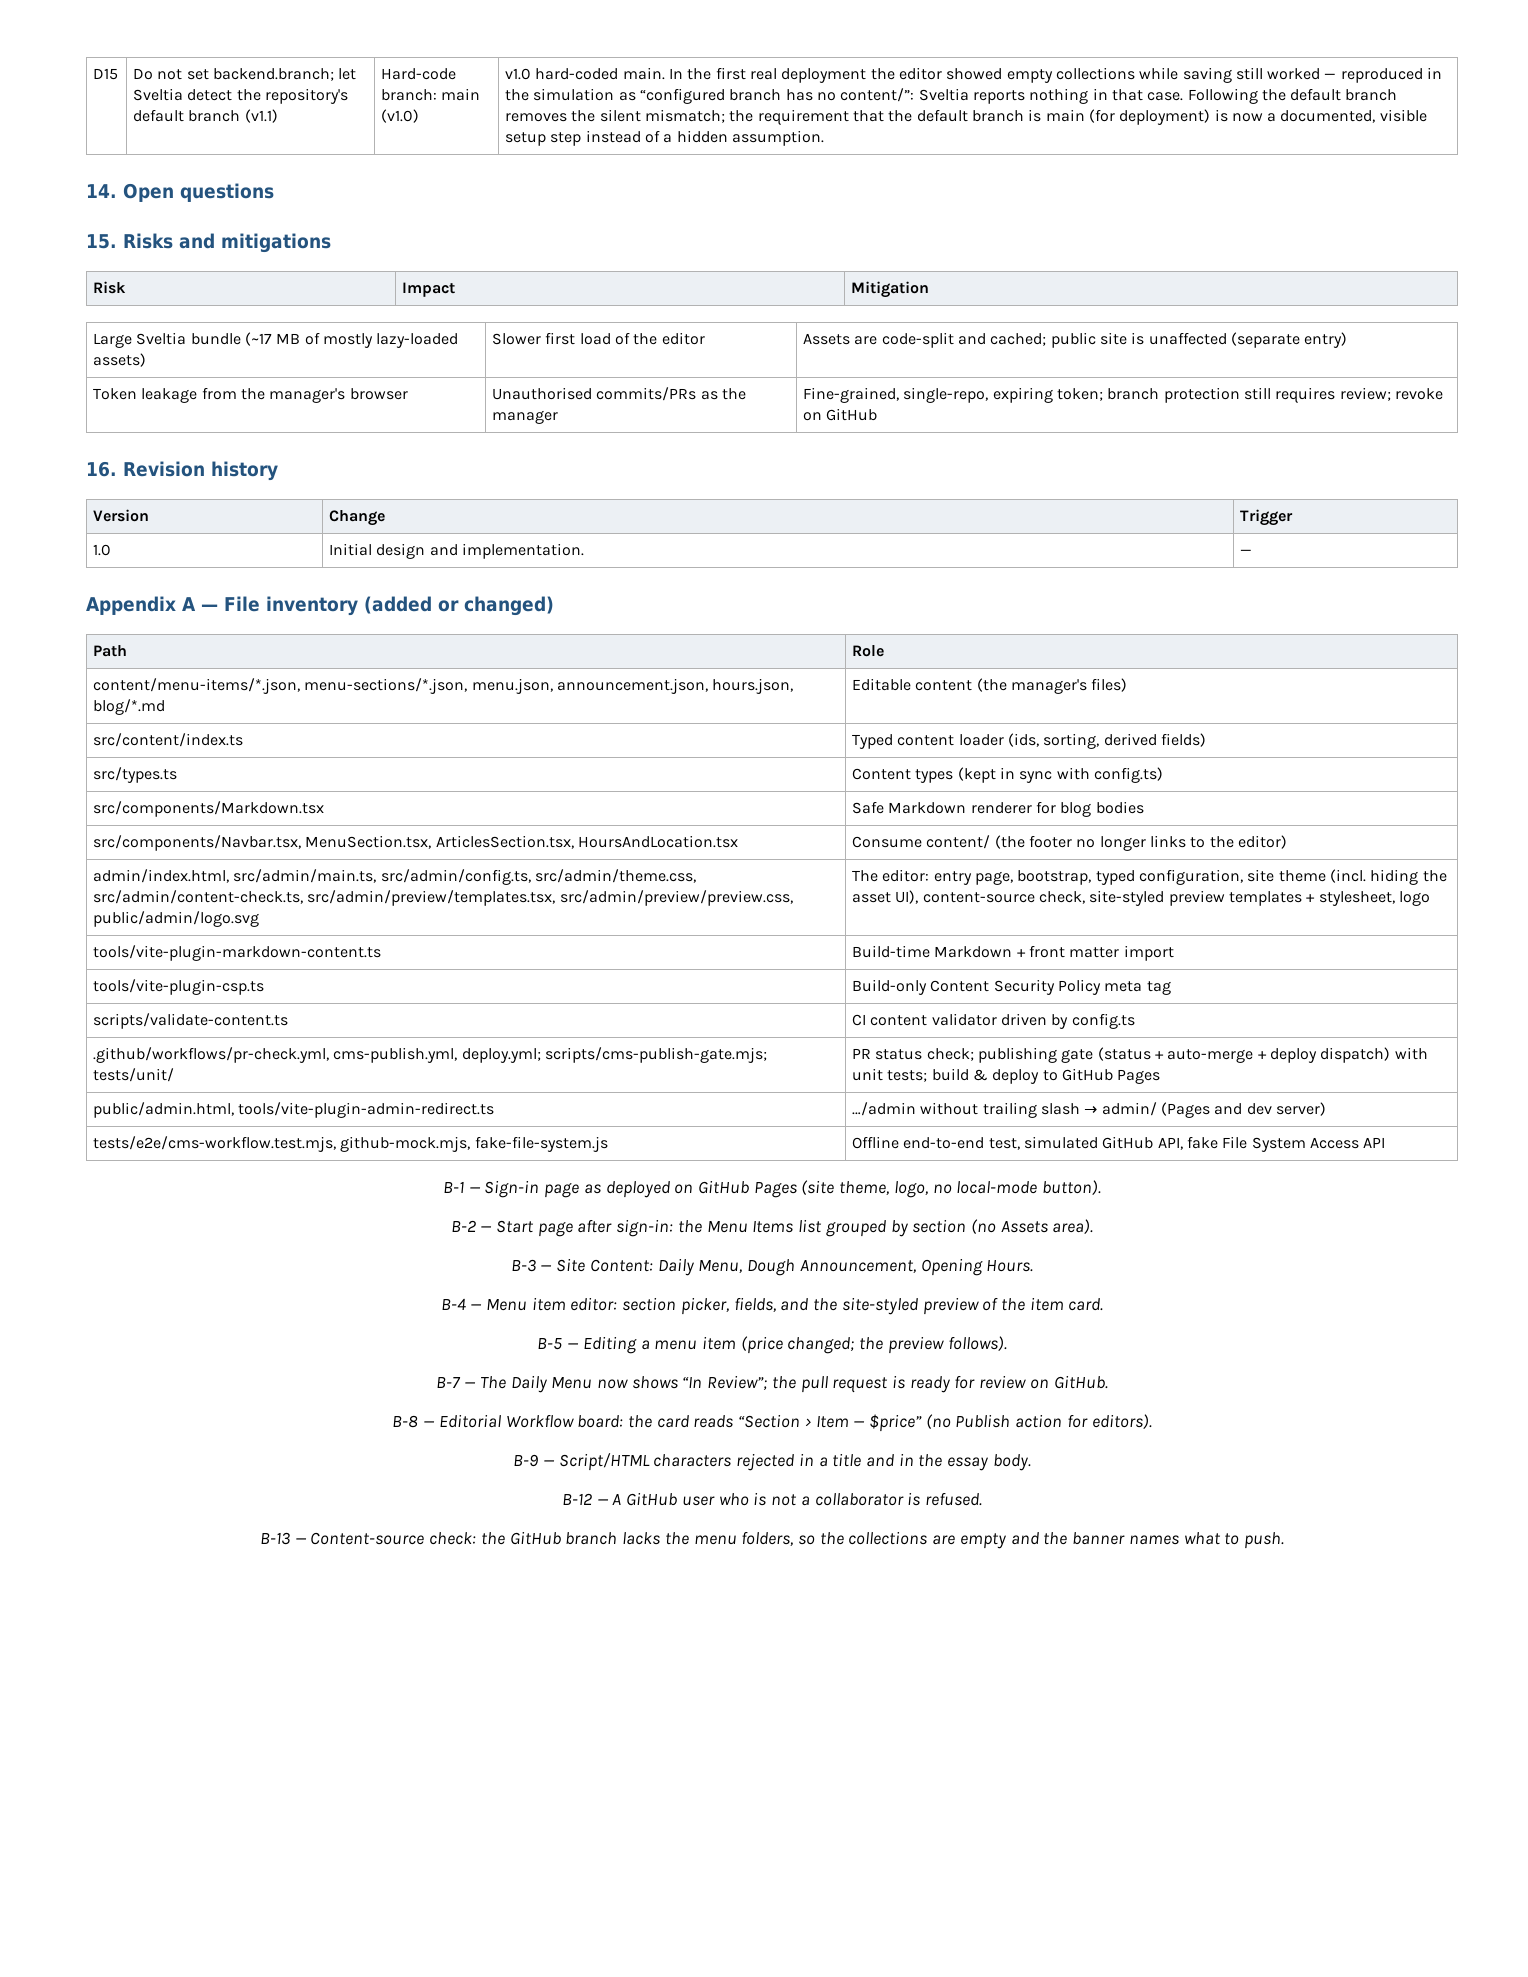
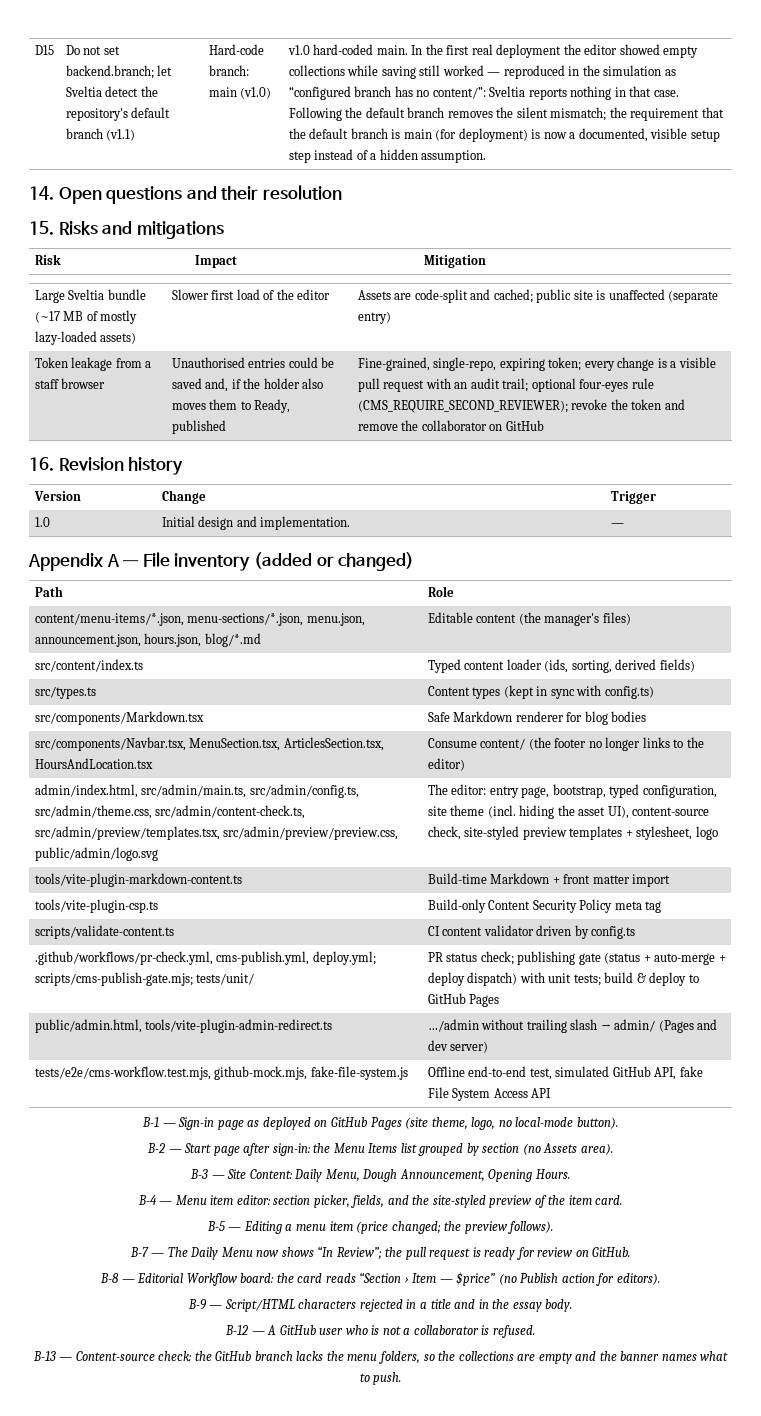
(274, 192) none -> [186,185,342,200] and their resolution
[240,388,346,403] the manager's -> [145,361,152,368] [34,379,59,389] a staff
[596,387,746,401] [492,410,559,424] [803,387,1443,403] commits/PRs as the manager | Fine-grained, single-repo, expiring token; branch protection still requires review; revoke -> [248,357,335,368] [171,378,324,392] [171,399,291,413] [171,420,226,434] [357,357,716,371] [357,378,654,392] [357,399,685,413] [357,420,487,431] entries could be saved and, if the holder also moves them to Ready, published | Fine-grained, single-repo, expiring token; every change is a visible pull request with an audit trail; optional four-eyes rule (CMS_REQUIRE_SECOND_REVIEWER); revoke the token and remove the collaborator

